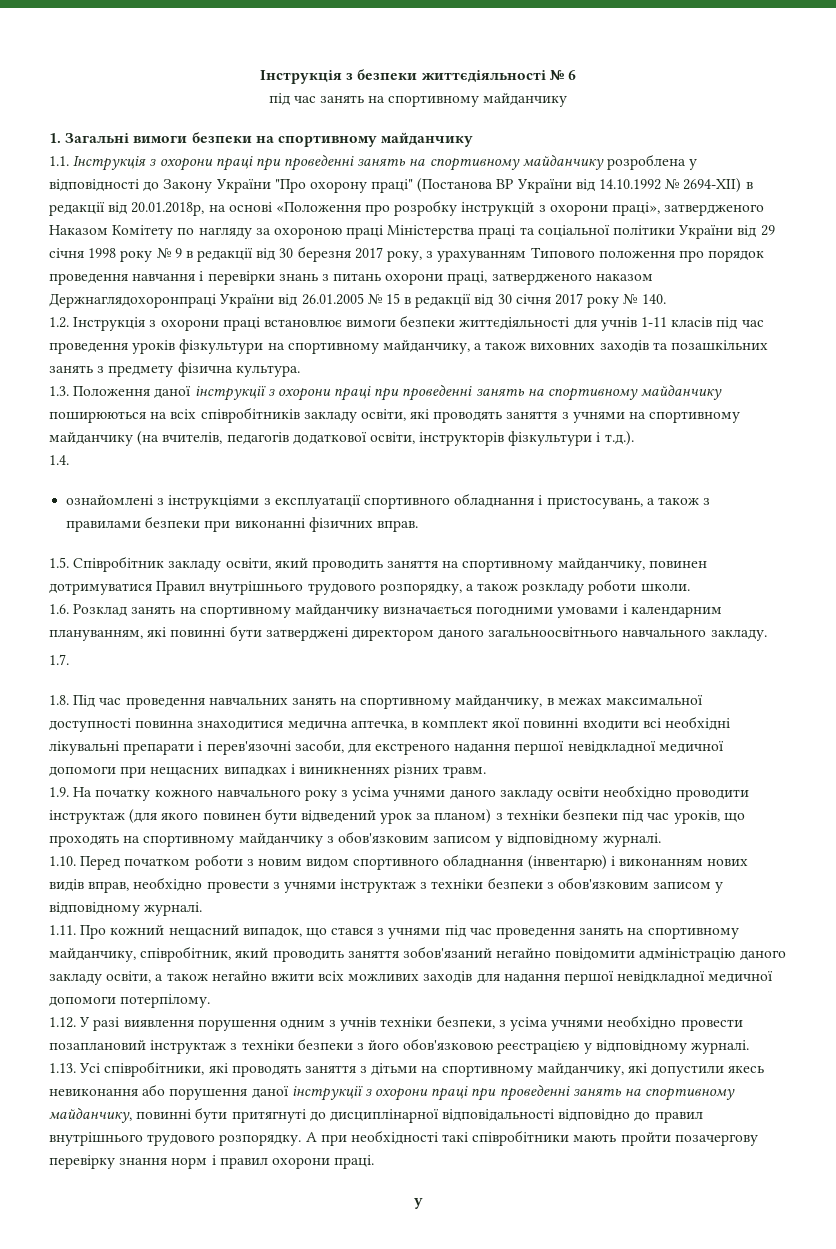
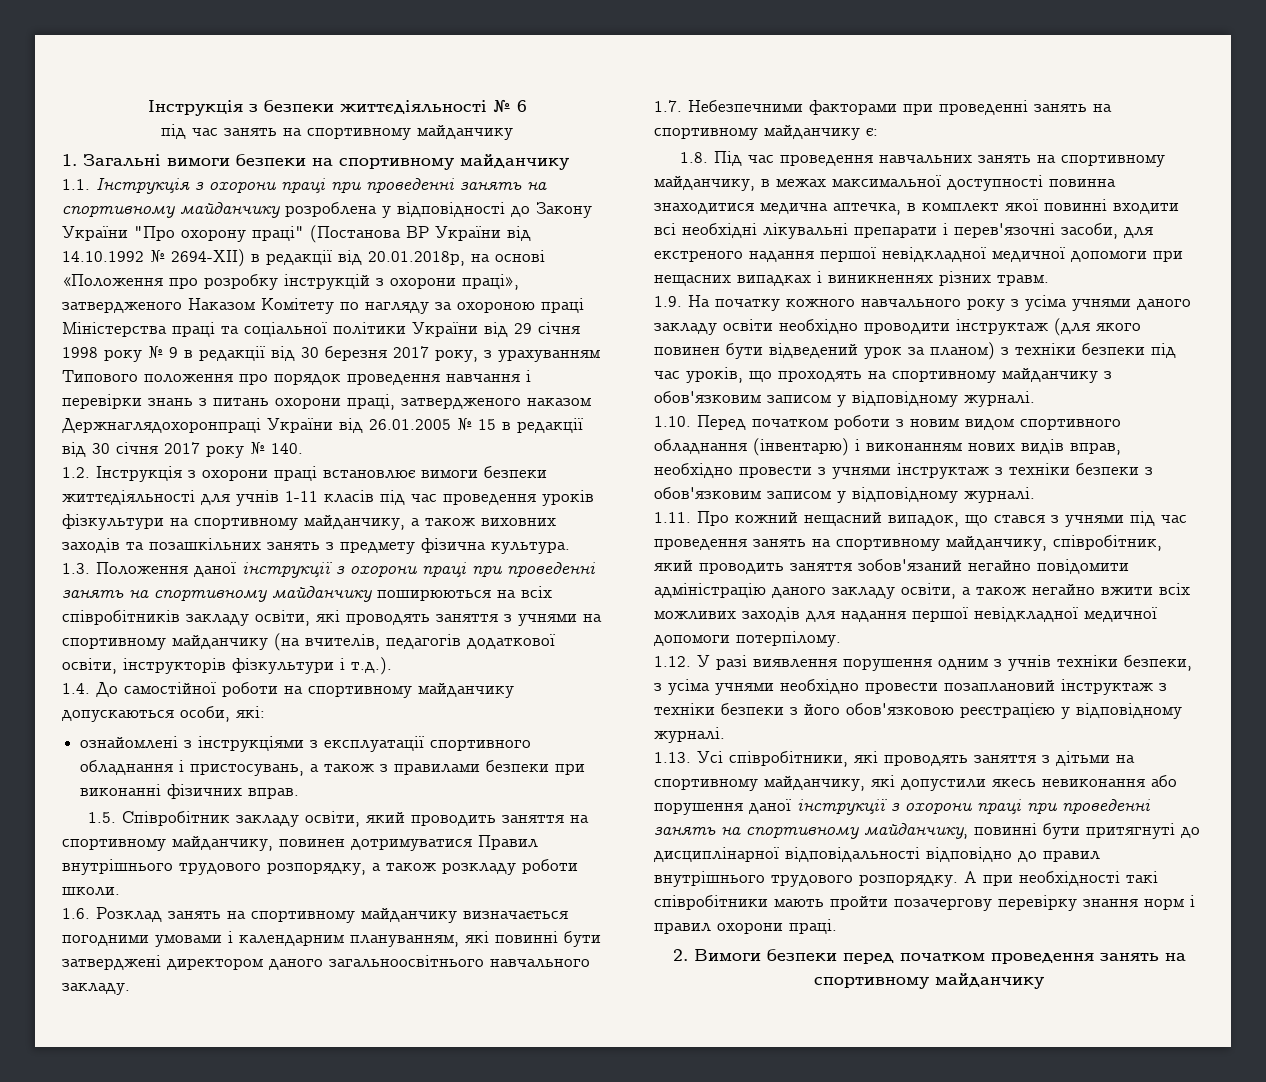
(69, 460) none -> [96,682,514,698] [62,706,265,722] До самостійної роботи на спортивному майданчику допускаються особи, які:
(69, 659) none -> [688,100,1112,115] [654,125,878,140] Небезпечними факторами при проведенні занять на спортивному майданчику є:
[413,1198,423,1209] у -> [672,949,1186,964] [814,973,1044,989] 2. Вимоги безпеки перед початком проведення занять на спортивному майданчику

